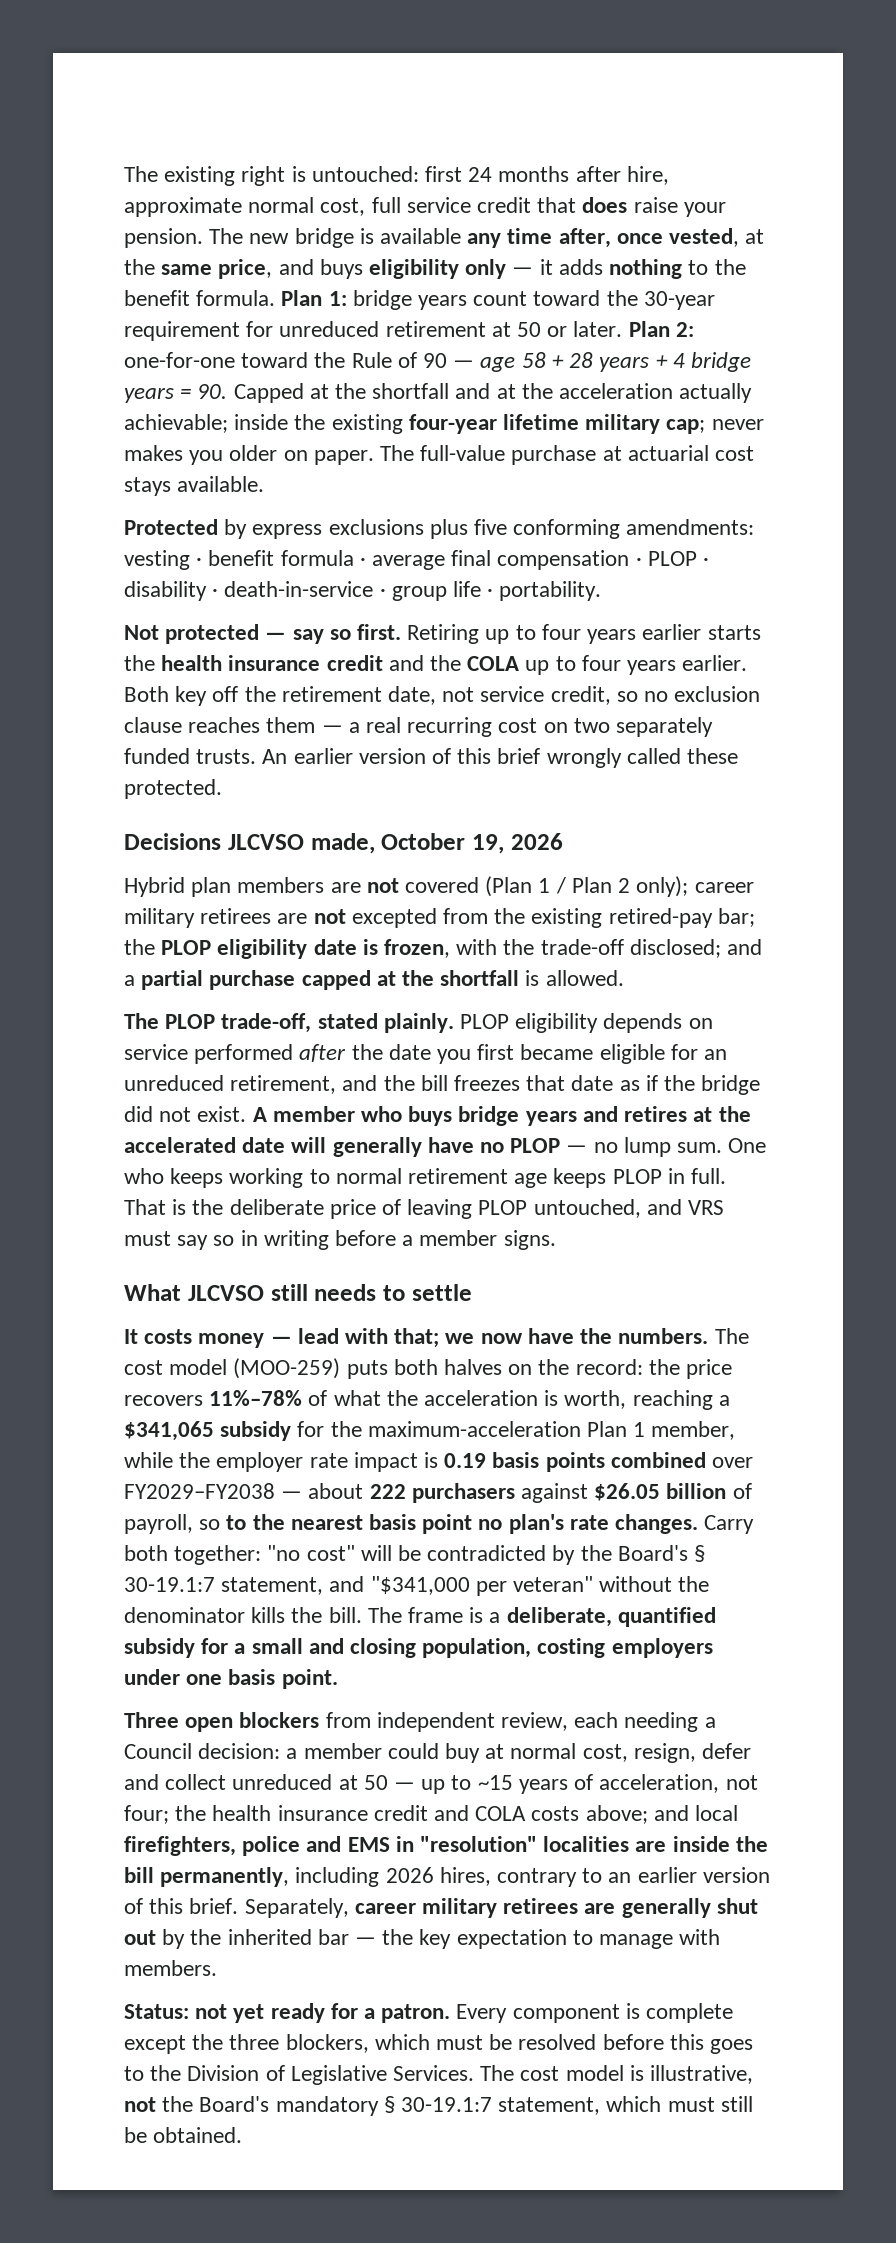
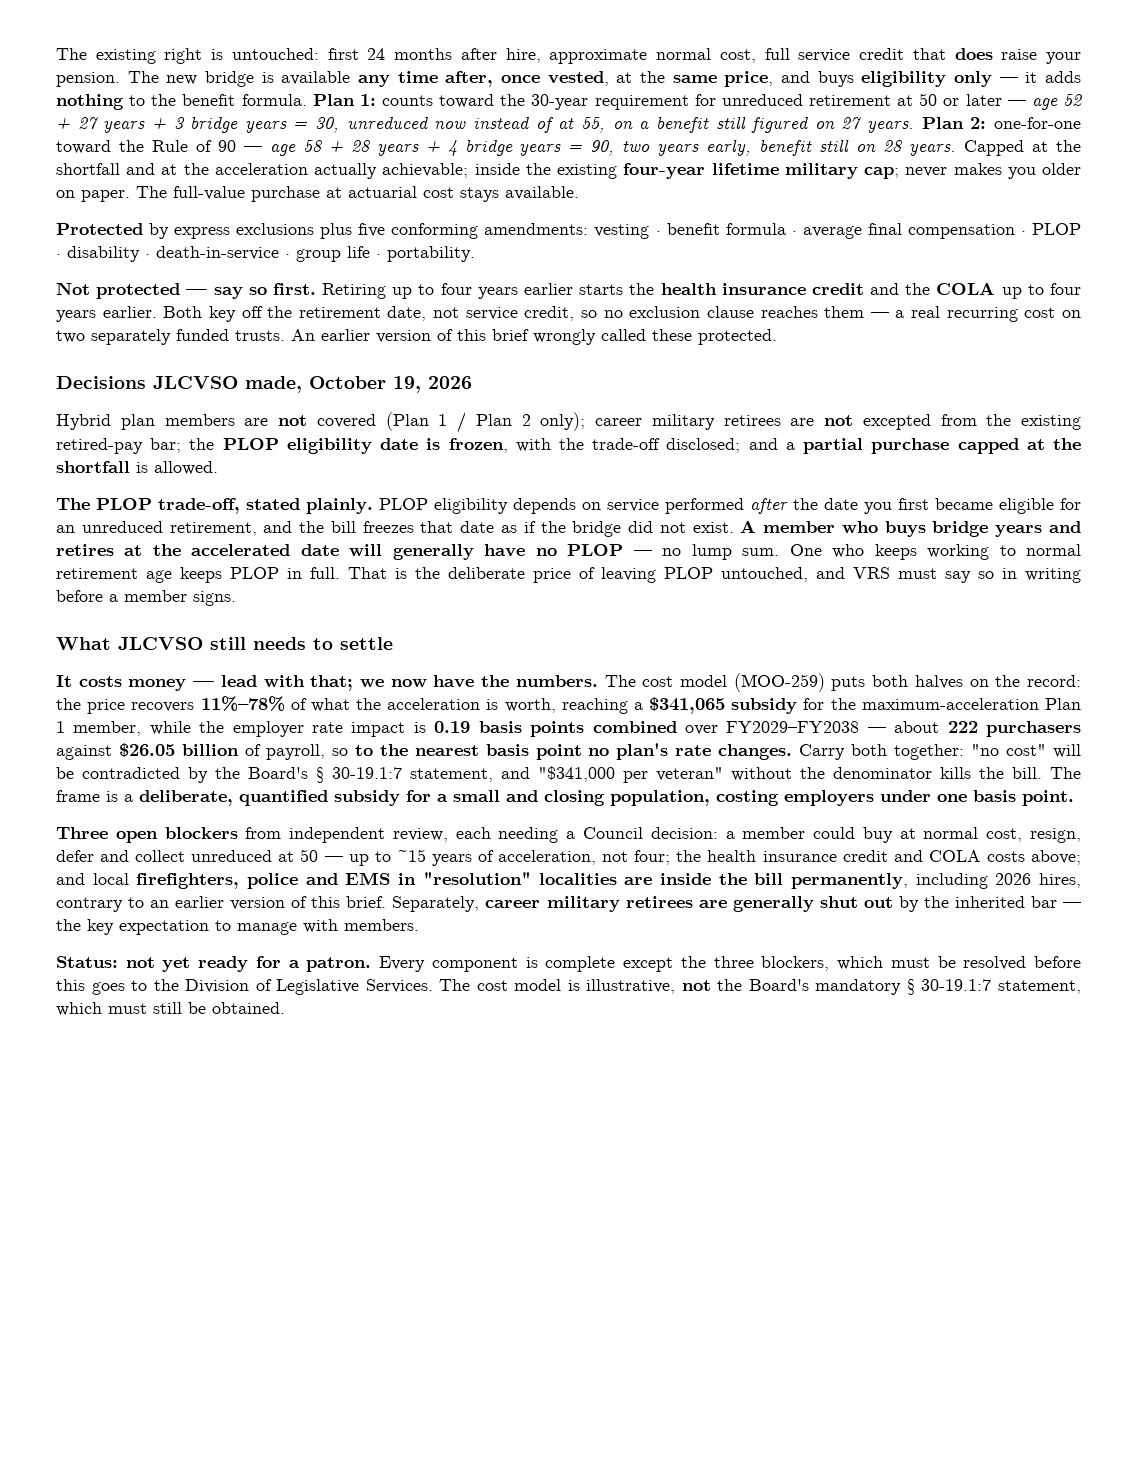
[352,290,528,310] bridge years count -> [382,95,434,106] counts
[573,321,623,337] later. -> [965,94,1082,110] [56,116,915,133] later — age 52 + 27 years + 3 bridge years = 30, unreduced now instead of at 55, on a benefit still figured on 27 years.
[197,384,228,399] 90. -> [590,139,957,156] 90, two years early, benefit still on 28 years.

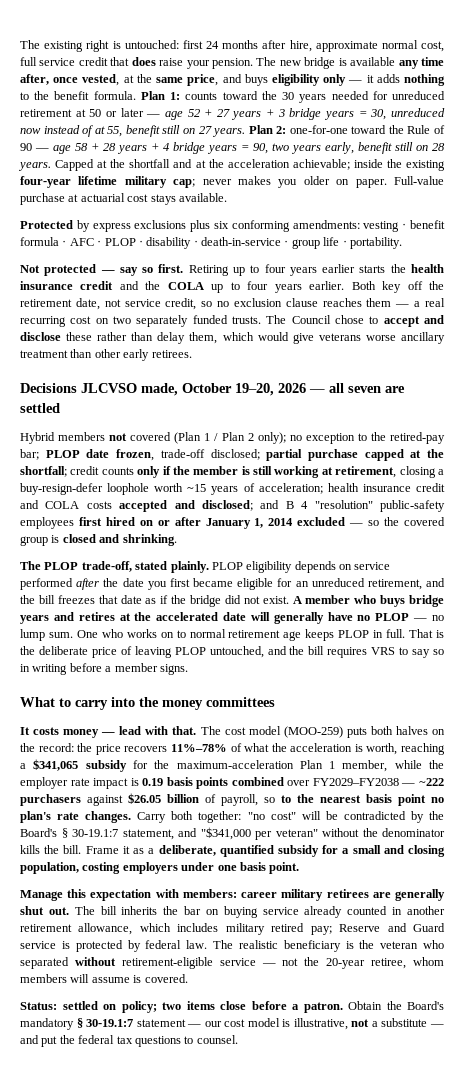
[531,94,689,110] 30-year requirement -> [282,91,369,103] 30 years needed
[612,116,810,133] on a benefit still figured -> [125,125,181,137] benefit still
[314,163,378,179] actually -> (290, 163) none
[136,186,245,200] The full-value -> [393,176,444,185] Full-value
[358,223,386,237] five -> [214,221,229,229] six
[802,223,1015,239] average final compensation -> [69,238,94,246] AFC
[291,329,777,345] An earlier version of this brief wrongly called these protected. -> [266,315,444,327] [20,332,445,344] [20,349,192,361] The Council chose to accept and disclose these rather than delay them, which would give veterans worse ancillary treatment than other early retirees.
[393,376,472,393] [56,414,269,430] 19, 2026 // Hybrid plan members are -> [235,383,405,396] [20,403,60,413] [20,432,106,444] 19–20, 2026 — all seven are settled // Hybrid members
[595,414,1081,430] [56,438,795,454] career military retirees are not excepted from the existing retired-pay bar; the PLOP eligibility date is frozen, with the trade-off disclosed; and a -> [289,432,445,444] [20,449,260,461] no exception to the retired-pay bar; PLOP date frozen, trade-off disclosed;
[56,461,218,475] shortfall is allowed. -> [20,466,444,478] [20,483,445,495] [20,500,445,512] [20,517,445,529] [20,534,177,546] shortfall; credit counts only if the member is still working at retirement, closing a buy-resign-defer loophole worth ~15 years of acceleration; health insurance credit and COLA costs accepted and disclosed; and B 4 "resolution" public-safety employees first hired on or after January 1, 2014 excluded — so the covered group is closed and shrinking.
[874,544,990,560] keeps working -> [126,629,174,638] works on
[853,567,937,579] VRS must -> [289,646,409,658] the bill requires VRS to
[118,637,393,650] JLCVSO still needs to settle -> [59,697,275,710] to carry into the money committees
[310,675,598,691] that; we now have the numbers. -> [172,726,197,735] that.
[894,721,978,733] about 222 -> [419,778,444,786] ~222
[1050,767,1081,779] [56,790,118,802] The frame is -> [85,846,145,854] Frame it as
[56,827,1082,843] [56,849,1082,866] [56,872,1081,889] [56,896,480,912] Three open blockers from independent review, each needing a Council decision: a member could buy at normal cost, resign, defer and collect unreduced at 50 — up to ~15 years of acceleration, not four; the health insurance credit and COLA costs above; and local firefighters, police and EMS in "resolution" localities are inside the bill permanently, including 2026 hires, contrary to an earlier version of this brief. Separately, -> [20,889,237,901] Manage this expectation with members:
[863,896,1081,912] [56,919,419,935] [56,956,1081,972] [56,979,471,995] out by the inherited bar — the key expectation to manage with members. // Status: not yet ready for a patron. Every component is complete except the three blockers, which must be resolved before this goes to the Division of Legislative Services. The -> [48,906,446,918] [20,923,446,935] [20,940,444,952] [20,957,445,969] [20,974,188,983] [20,1001,444,1013] [20,1018,222,1030] out. The bill inherits the bar on buying service already counted in another retirement allowance, which includes military retired pay; Reserve and Guard service is protected by federal law. The realistic beneficiary is the veteran who separated without retirement-eligible service — not the 20-year retiree, whom members will assume is covered. // Status: settled on policy; two items close before a patron. Obtain the Board's mandatory § 30-19.1:7 statement — our
[717,979,1081,995] [56,1002,285,1016] the Board's mandatory § 30-19.1:7 statement, which must still be obtained. -> [371,1018,445,1027] [20,1035,238,1047] a substitute — and put the federal tax questions to counsel.

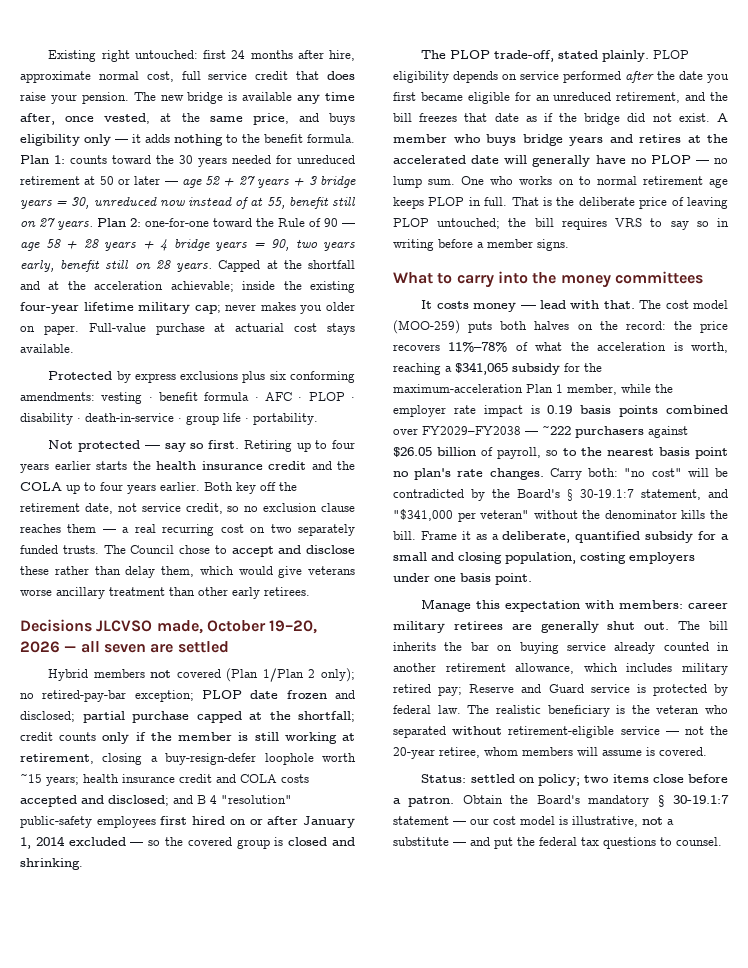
[20,40,121,52] The existing right is -> [48,50,130,62] Existing right
[204,432,445,444] [20,449,205,461] 1 / Plan 2 only); no exception to the retired-pay bar; PLOP date frozen, trade-off -> [262,668,355,682] [20,690,355,702] 1/Plan 2 only); no retired-pay-bar exception; PLOP date frozen and
[211,483,323,495] years of acceleration; -> [46,776,79,786] years;
[209,646,287,658] untouched, and -> [437,218,501,229] untouched;
[171,811,242,823] both together: -> [588,468,619,477] both:

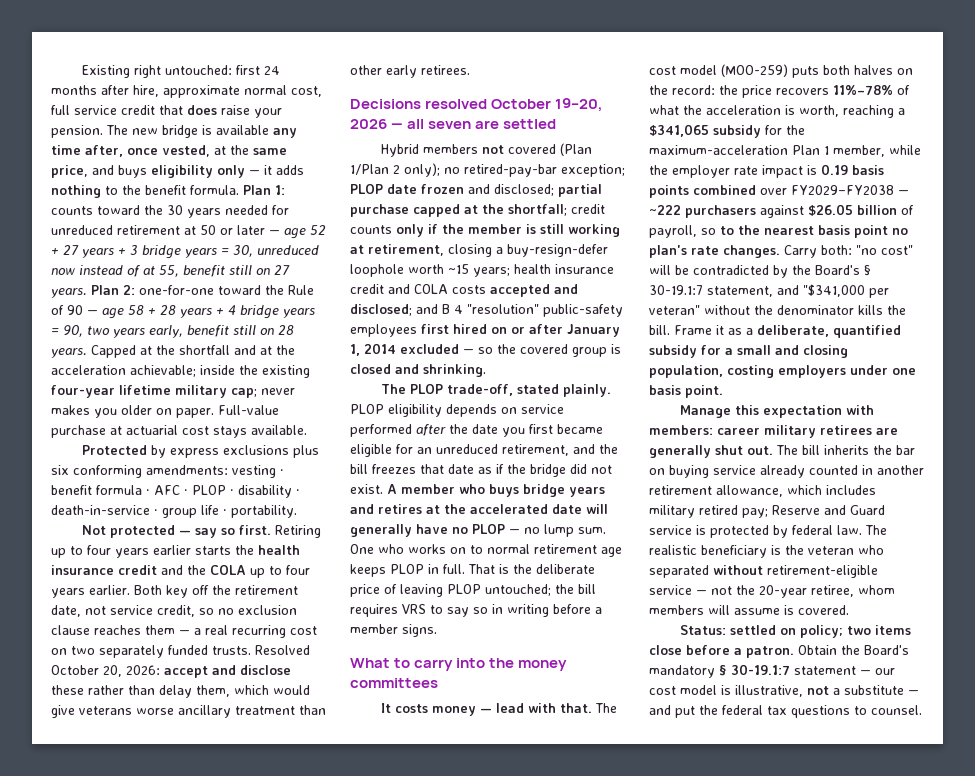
[103,545,227,554] The Council chose to -> [255,645,310,655] [51,665,160,677] Resolved October 20, 2026:
[96,620,203,634] JLCVSO made, -> [425,99,488,109] resolved

